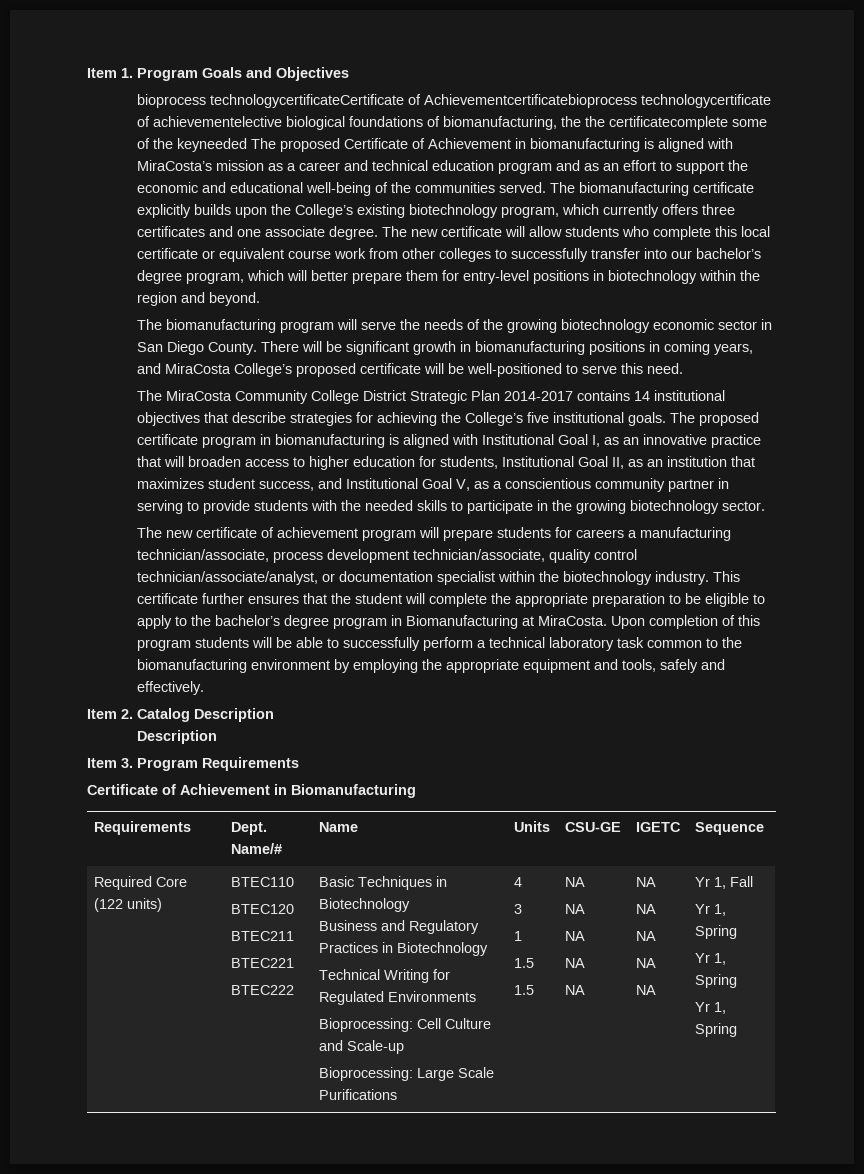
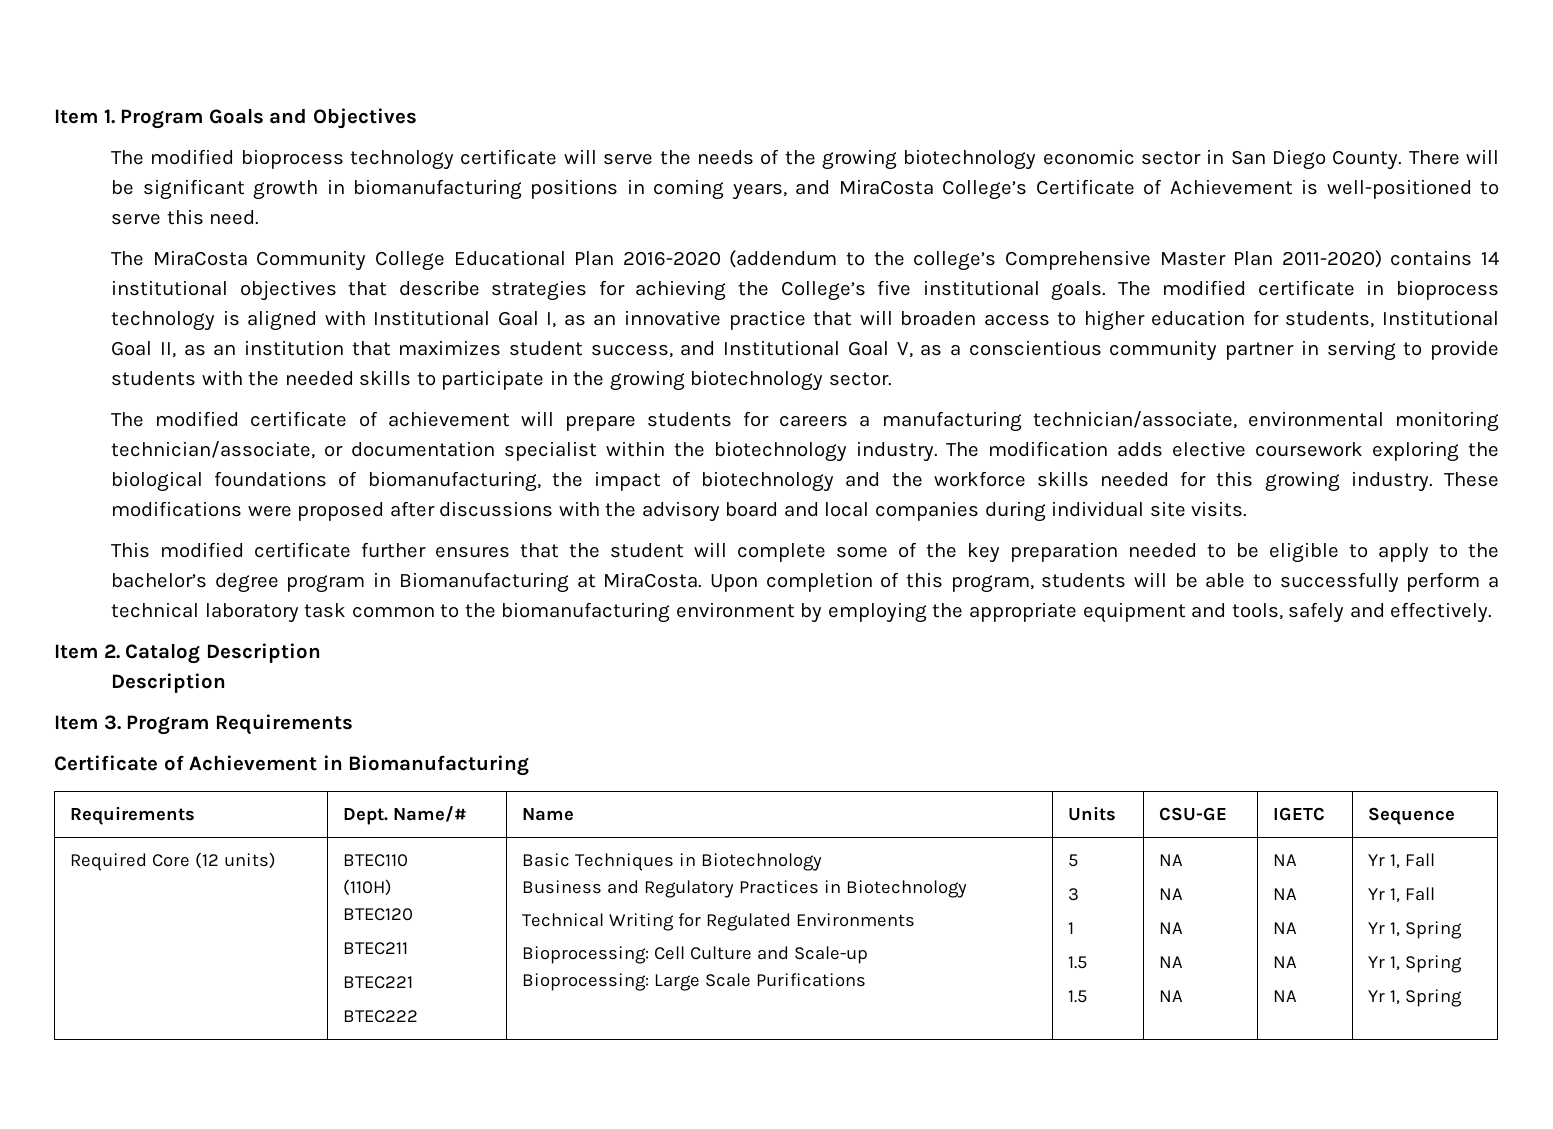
[137,94,772,108] [137,116,768,130] [137,138,734,152] [137,160,749,174] [137,182,755,196] [137,204,736,218] [137,226,771,240] [137,248,762,262] [137,270,761,284] [137,292,261,306] [137,319,335,333] bioprocess technologycertificateCertificate of Achievementcertificatebioprocess technologycertificate of achievementelective biological foundations of biomanufacturing, the the certificatecomplete some of the keyneeded The proposed Certificate of Achievement in biomanufacturing is aligned with MiraCosta’s mission as a career and technical education program and as an effort to support the economic and educational well-being of the communities served. The biomanufacturing certificate explicitly builds upon the College’s existing biotechnology program, which currently offers three certificates and one associate degree. The new certificate will allow students who complete this local certificate or equivalent course work from other colleges to successfully transfer into our bachelor’s degree program, which will better prepare them for entry-level positions in biotechnology within the region and beyond. // The biomanufacturing program -> [111,149,558,170] The modified bioprocess technology certificate
[296,363,465,377] proposed certificate will be -> [1035,179,1319,195] Certificate of Achievement is
[363,390,574,404] District Strategic Plan 2014-2017 -> [453,250,1382,271] Educational Plan 2016-2020 (addendum to the college’s Comprehensive Master Plan 2011-2020)
[699,412,760,426] [137,434,386,448] proposed certificate program in biomanufacturing -> [1162,280,1499,300] [111,311,216,331] modified certificate in bioprocess technology
[166,530,194,538] new -> [155,411,240,427] modified
[362,529,417,541] program -> (510, 419) none
[273,549,638,563] [137,571,319,585] process development technician/associate, quality control technician/associate/analyst, -> [1247,411,1499,432] [111,441,316,459] environmental monitoring technician/associate,
[713,571,741,582] This -> [946,441,1499,462] [111,471,1499,492] [111,501,1248,522] [111,542,245,558] The modification adds elective coursework exploring the biological foundations of biomanufacturing, the impact of biotechnology and the workforce skills needed for this growing industry. These modifications were proposed after discussions with the advisory board and local companies during individual site visits. // This modified
[491,593,666,607] the appropriate preparation -> [836,542,1198,563] some of the key preparation needed
[137,639,192,651] program -> [950,575,1034,593] program,
[93,898,123,912] (122 -> [194,852,219,869] (12
(294, 882) none -> [342,879,392,896] // (110H)
[513,877,522,887] 4 -> [1067,854,1078,867] 5
(753, 881) none -> [1367,887,1435,903] // Yr 1, Fall

